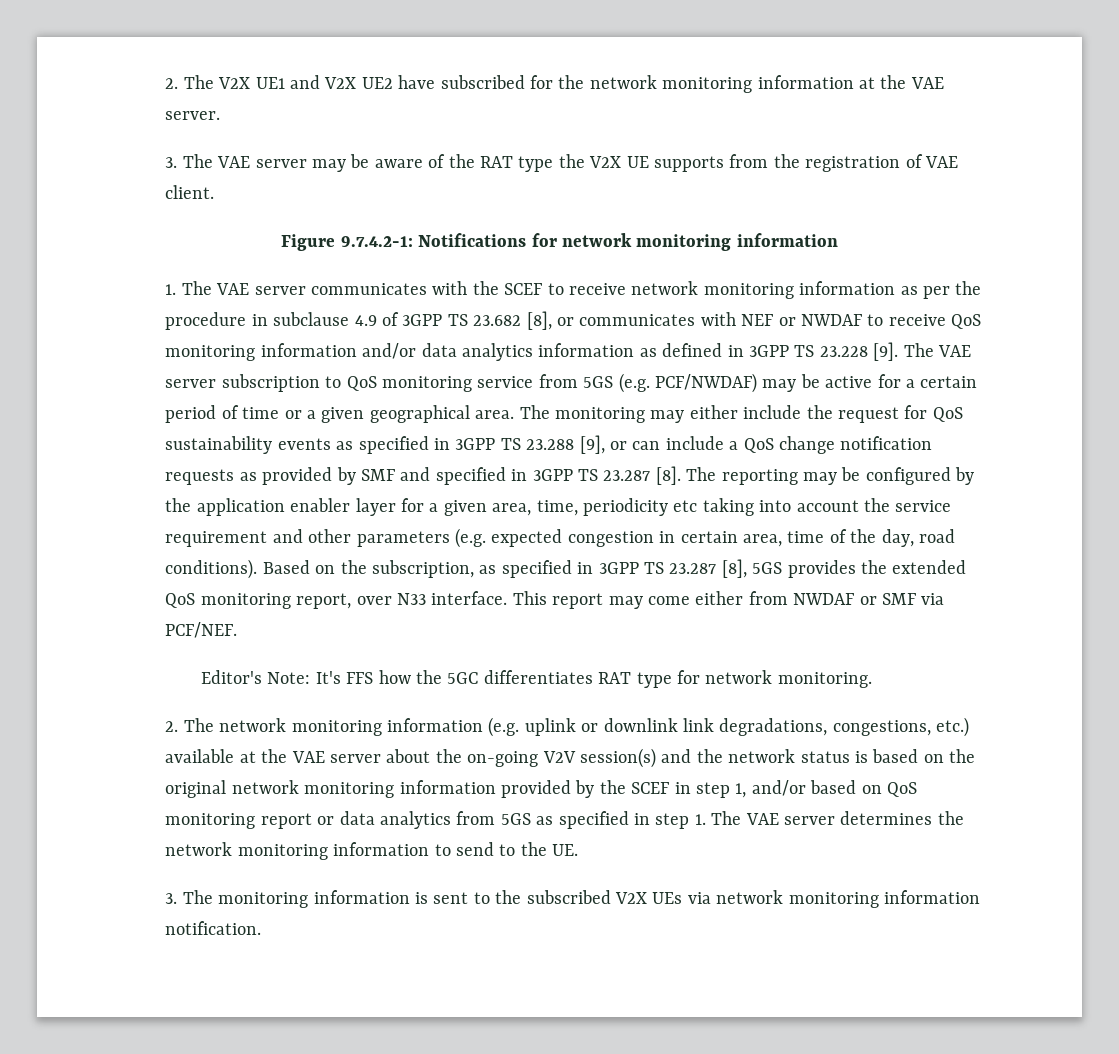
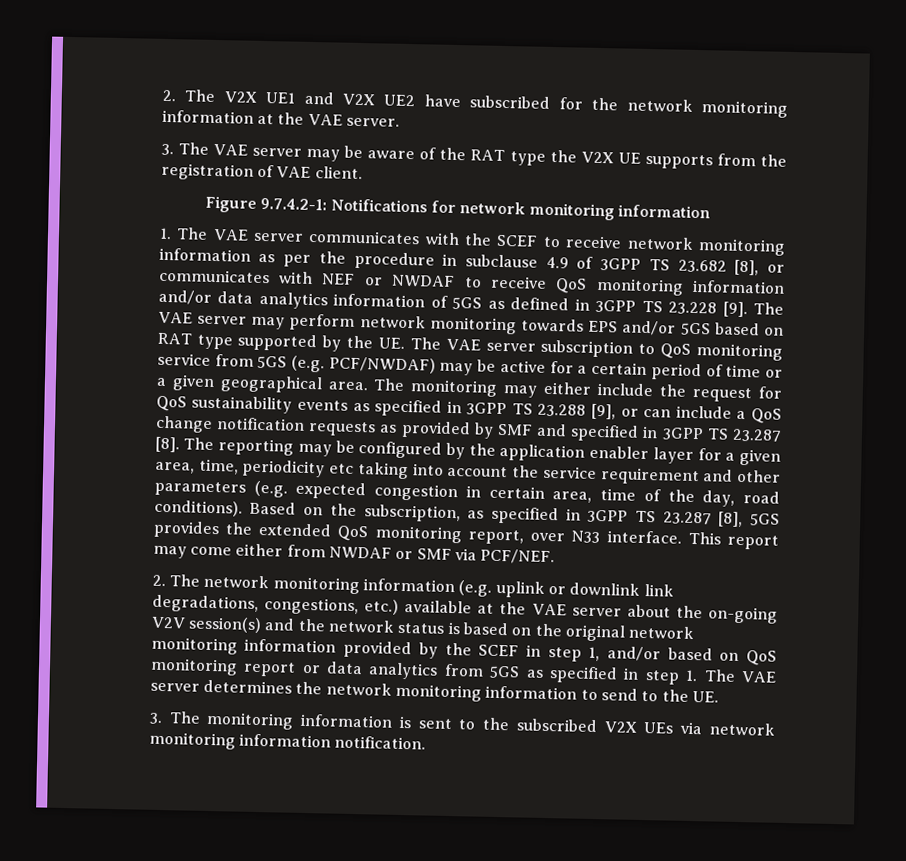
(635, 350) none -> [430,295,483,310] of 5GS
(217, 383) none -> [251,313,784,336] [156,332,536,352] may perform network monitoring towards EPS and/or 5GS based on RAT type supported by the UE. The VAE server
[200,670,872,688] // Editor's Note: It's FFS how the 5GC differentiates RAT type for network monitoring. -> (556, 556) none

